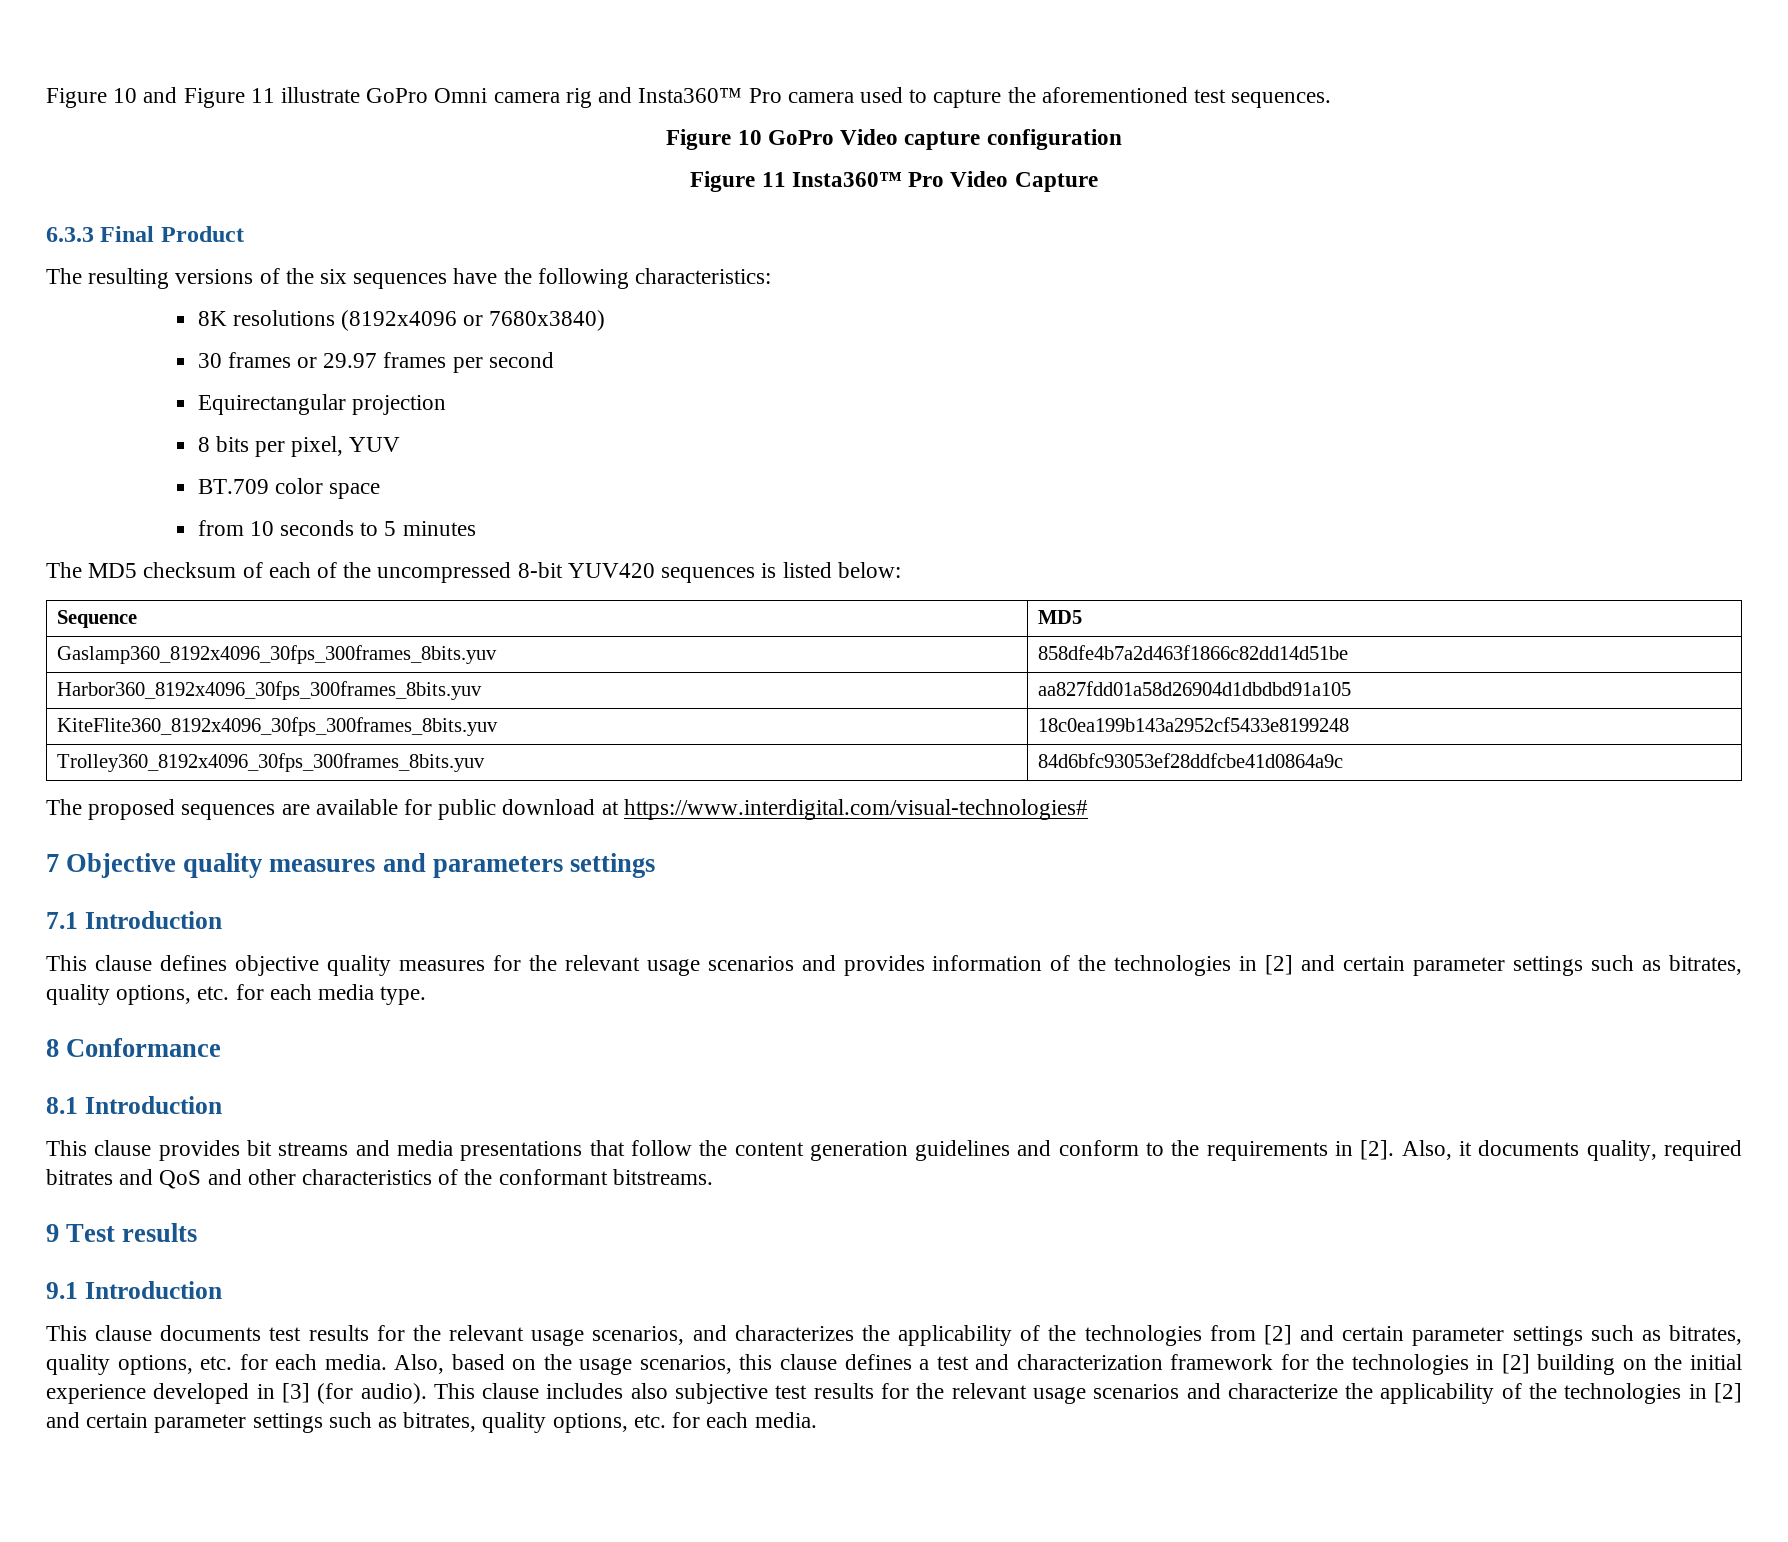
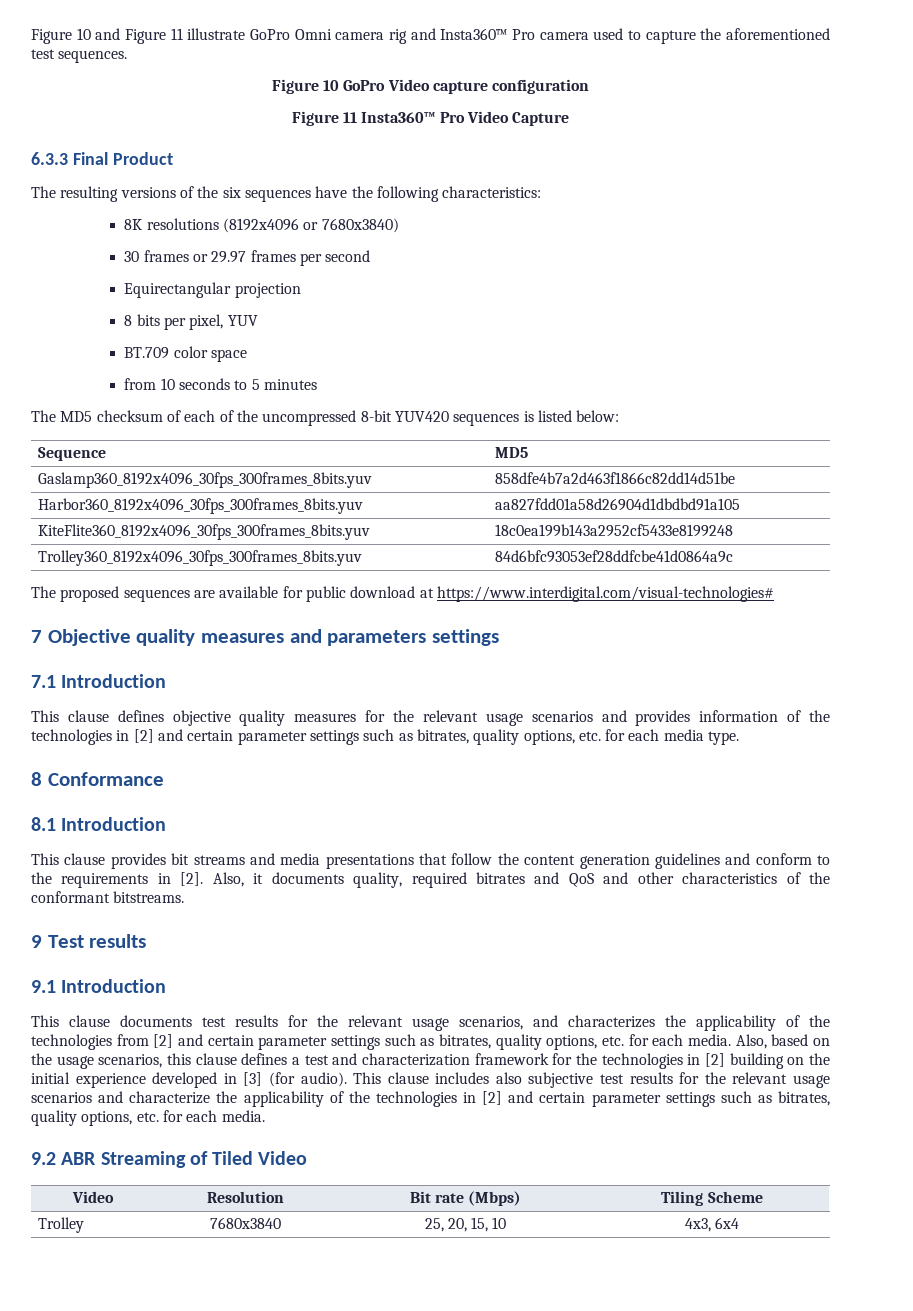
(817, 1420) none -> [31,1151,308,1168] [71,1191,114,1203] [206,1191,284,1203] [409,1191,522,1206] [661,1191,763,1206] [38,1217,85,1233] [209,1217,281,1229] [424,1217,507,1232] [684,1217,740,1232] // 9.2 ABR Streaming of Tiled Video // Video | Resolution | Bit rate (Mbps) | Tiling Scheme // Trolley | 7680x3840 | 25, 20, 15, 10 | 4x3, 6x4

